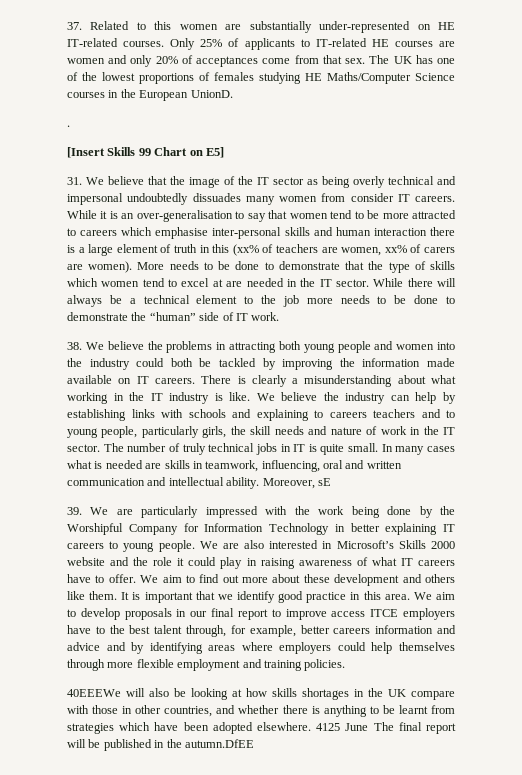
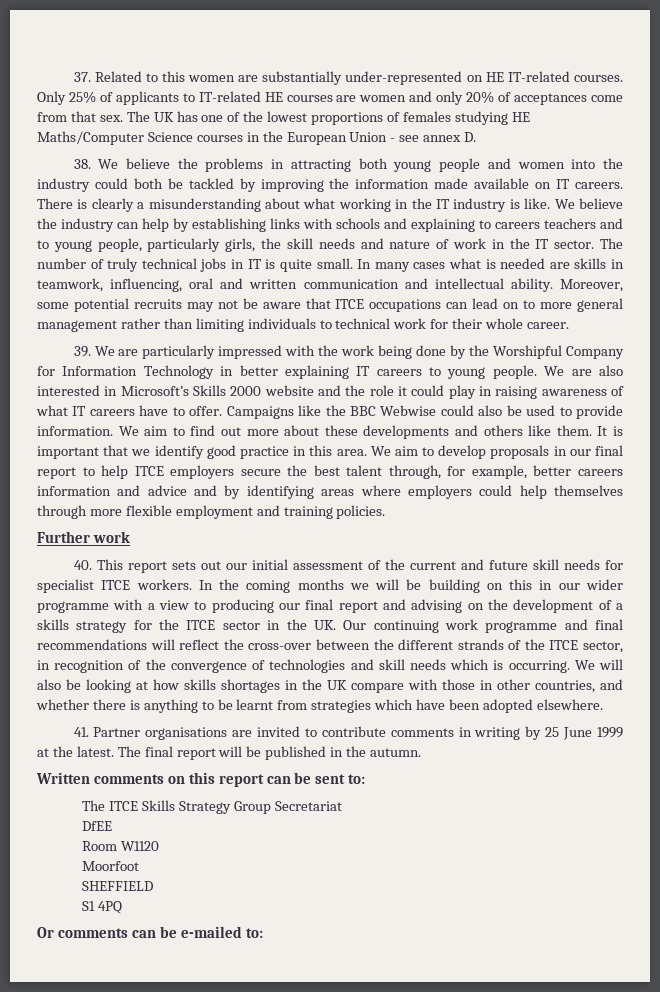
[190,90,233,98] [67,125,70,127] [67,147,224,158] [67,176,456,188] [67,193,455,205] [67,210,456,222] [67,227,455,239] [67,244,456,256] [67,261,455,273] [67,278,456,287] [67,295,456,307] [67,312,280,321] UnionD. // . // [Insert Skills 99 Chart on E5] // 31. We believe that the image of the IT sector as being overly technical and impersonal undoubtedly dissuades many women from consider IT careers. While it is an over-generalisation to say that women tend to be more attracted to careers which emphasise inter-personal skills and human interaction there is a large element of truth in this (xx% of teachers are women, xx% of carers are women). More needs to be done to demonstrate that the type of skills which women tend to excel at are needed in the IT sector. While there will always be a technical element to the job more needs to be done to demonstrate the “human” side of IT work. -> [349,132,477,142] Union - see annex D.
[317,478,331,486] sE -> [37,298,623,312] [37,318,570,332] some potential recruits may not be aware that ITCE occupations can lead on to more general management rather than limiting individuals to technical work for their whole career.
(136, 578) none -> [226,405,623,419] [37,426,113,436] Campaigns like the BBC Webwise could also be used to provide information.
[334,574,400,586] development -> [363,425,450,439] developments
[285,608,455,620] [67,625,105,634] improve access ITCE employers have to -> [101,465,281,479] help ITCE employers secure
[67,689,121,697] 40EEEWe -> [37,531,130,543] [73,559,623,573] [37,579,623,593] [37,599,623,613] [37,619,624,633] [37,639,623,653] [37,659,595,673] Further work // 40. This report sets out our initial assessment of the current and future skill needs for specialist ITCE workers. In the coming months we will be building on this in our wider programme with a view to producing our final report and advising on the development of a skills strategy for the ITCE sector in the UK. Our continuing work programme and final recommendations will reflect the cross-over between the different strands of the ITCE sector, in recognition of the convergence of technologies and skill needs which is occurring. We
[316,723,369,731] 4125 June -> [73,726,623,740] [37,746,114,757] // 41. Partner organisations are invited to contribute comments in writing by 25 June 1999 at the latest.
[184,739,254,748] autumn.DfEE -> [370,748,422,757] [36,772,366,787] [82,800,342,814] [82,821,113,831] [82,841,160,851] [82,861,140,871] [82,881,154,891] [82,901,123,914] [37,926,263,938] autumn. // Written comments on this report can be sent to: // The ITCE Skills Strategy Group Secretariat // DfEE // Room W1120 // Moorfoot // SHEFFIELD // S1 4PQ // Or comments can be e-mailed to:

